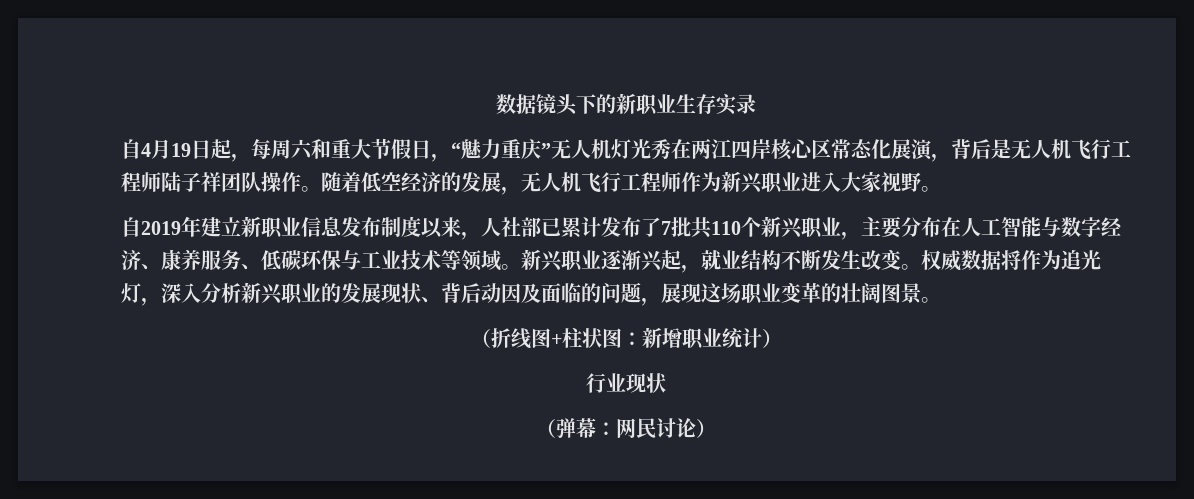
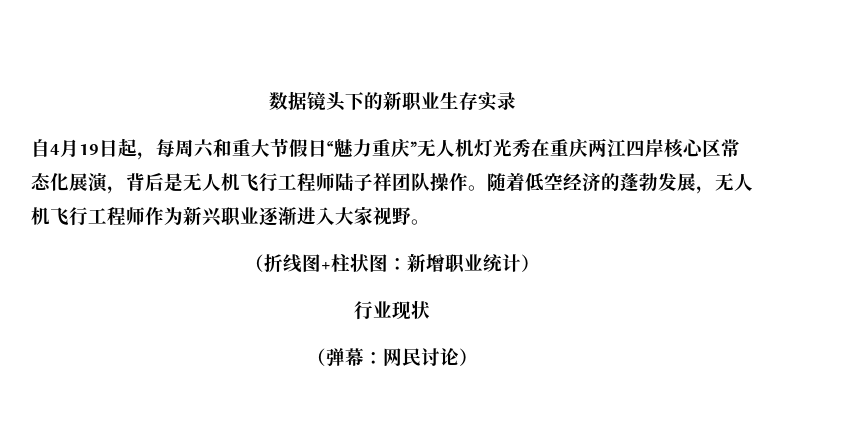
[431,153,451,162] ， -> (327, 148) none
(691, 149) none -> [550,139,588,157] 重庆
(461, 182) none -> [620,173,658,192] 蓬勃
(801, 181) none -> [259,207,297,226] 逐渐
[121,216,1122,240] [121,249,1101,273] [120,282,941,306] // 自2019年建立新职业信息发布制度以来，人社部已累计发布了7批共110个新兴职业，主要分布在人工智能与数字经济、康养服务、低碳环保与工业技术等领域。新兴职业逐渐兴起，就业结构不断发生改变。权威数据将作为追光灯，深入分析新兴职业的发展现状、背后动因及面临的问题，展现这场职业变革的壮阔图景。 -> (430, 222) none

